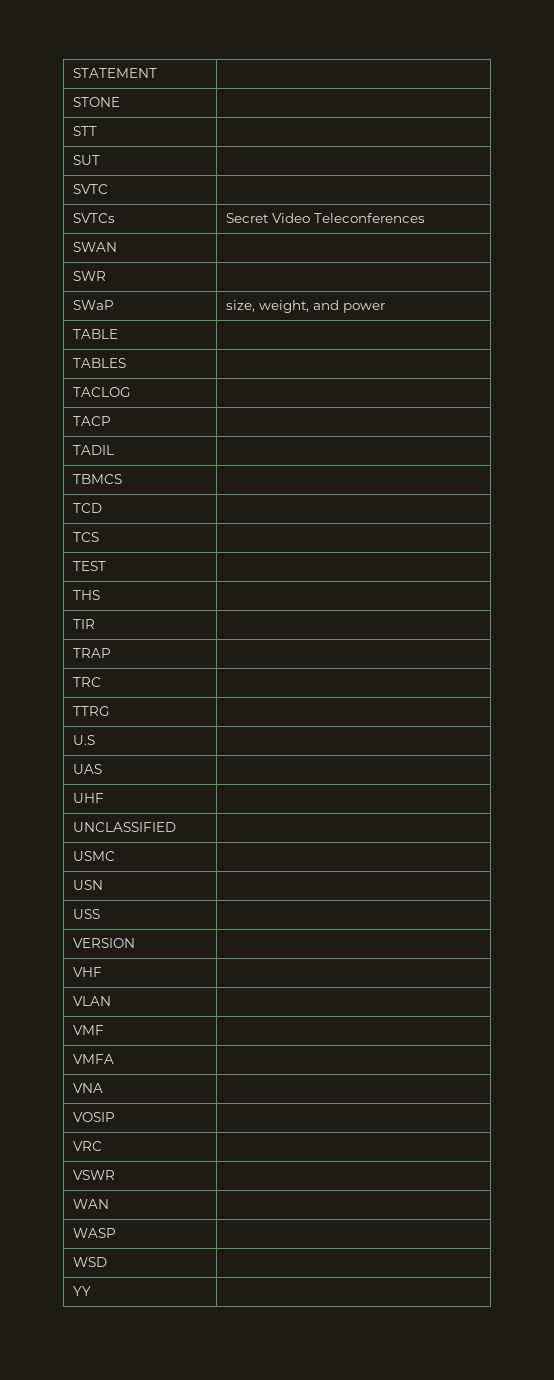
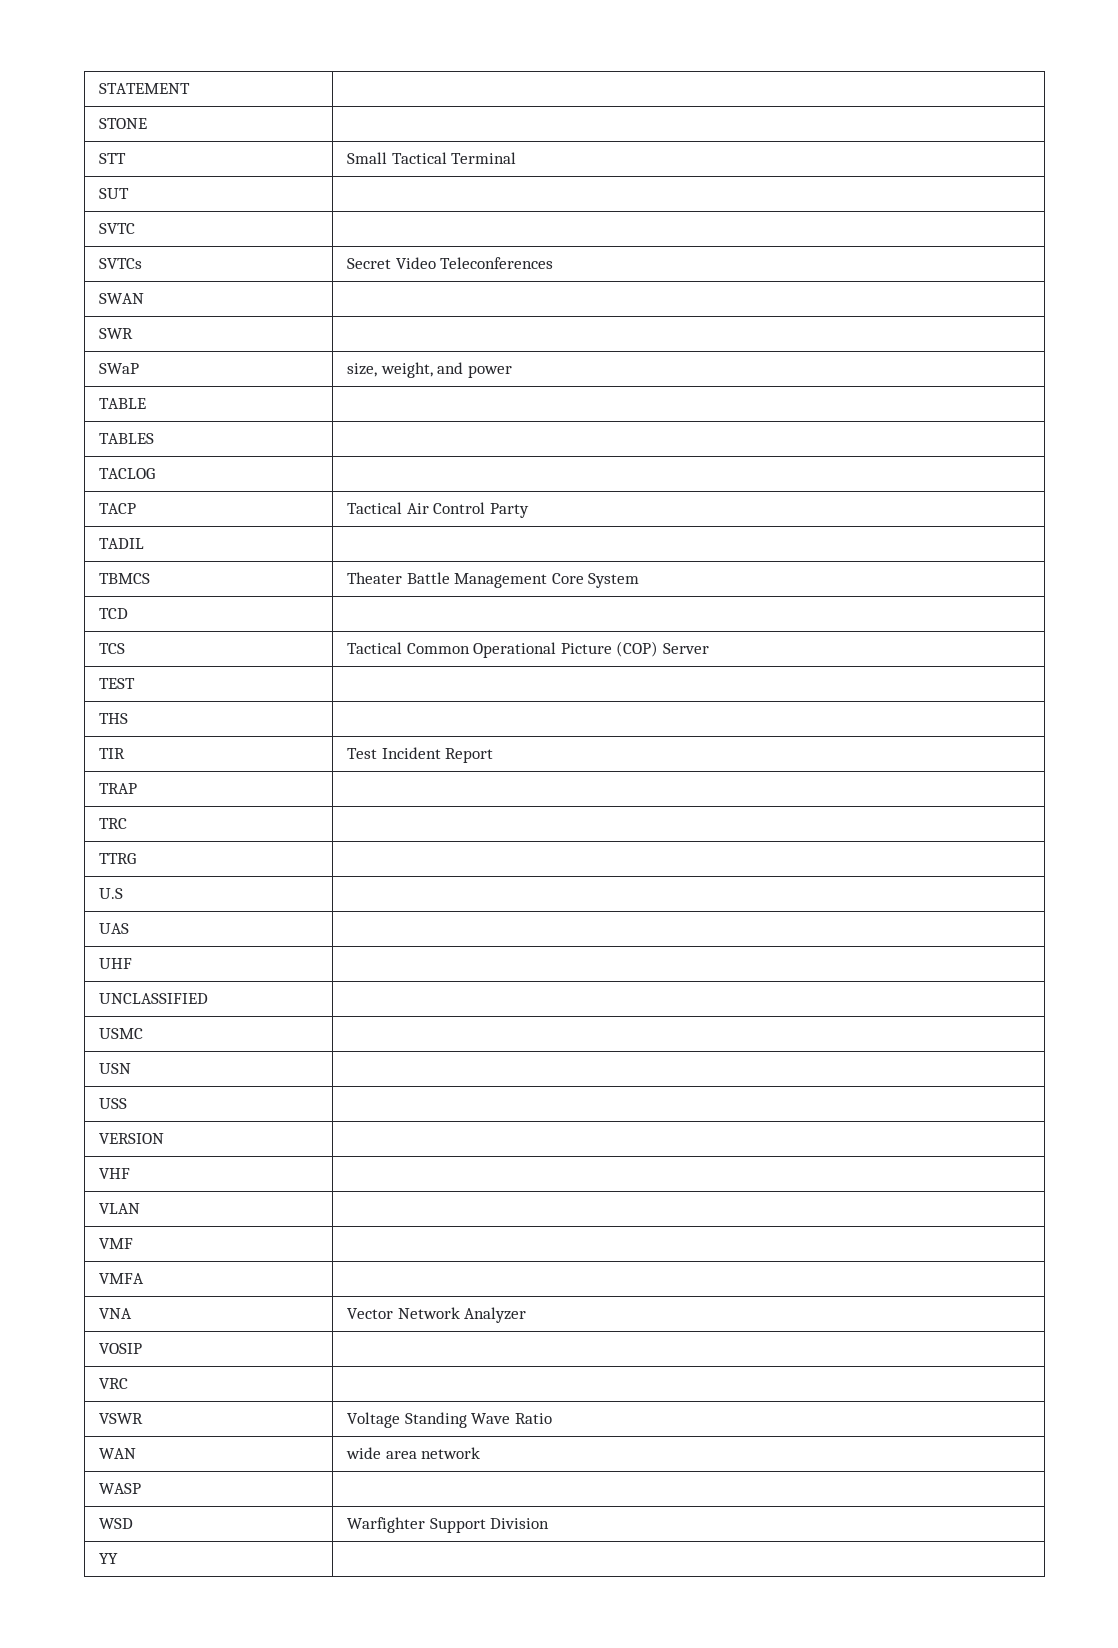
(98, 131) none -> [346,152,517,164] Small Tactical Terminal
[73,445,115,455] [73,474,123,484] [73,503,103,513] [73,532,100,542] // TADIL | // TBMCS | // TCD | // TCS | -> [346,502,529,518] [98,538,144,549] [98,573,150,584] [346,572,640,588] [98,608,128,619] [98,643,125,654] [346,641,709,658] Tactical Air Control Party // TADIL | // TBMCS | Theater Battle Management Core System // TCD | // TCS | Tactical Common Operational Picture (COP) Server
(96, 624) none -> [346,747,494,763] Test Incident Report
(104, 1088) none -> [346,1307,527,1323] Vector Network Analyzer
[73,1199,110,1209] // WAN | -> [346,1412,552,1428] [98,1448,136,1459] [345,1447,481,1459] Voltage Standing Wave Ratio // WAN | wide area network
(108, 1262) none -> [346,1517,550,1533] Warfighter Support Division

